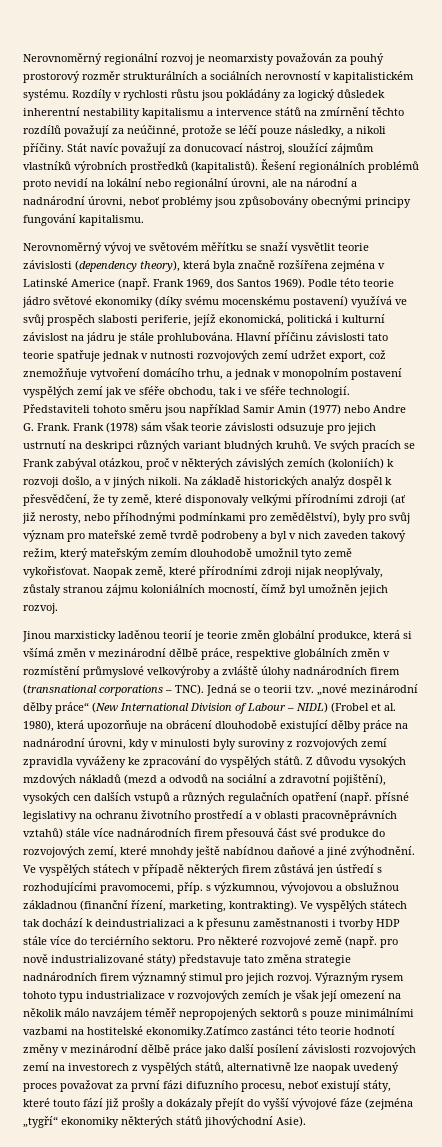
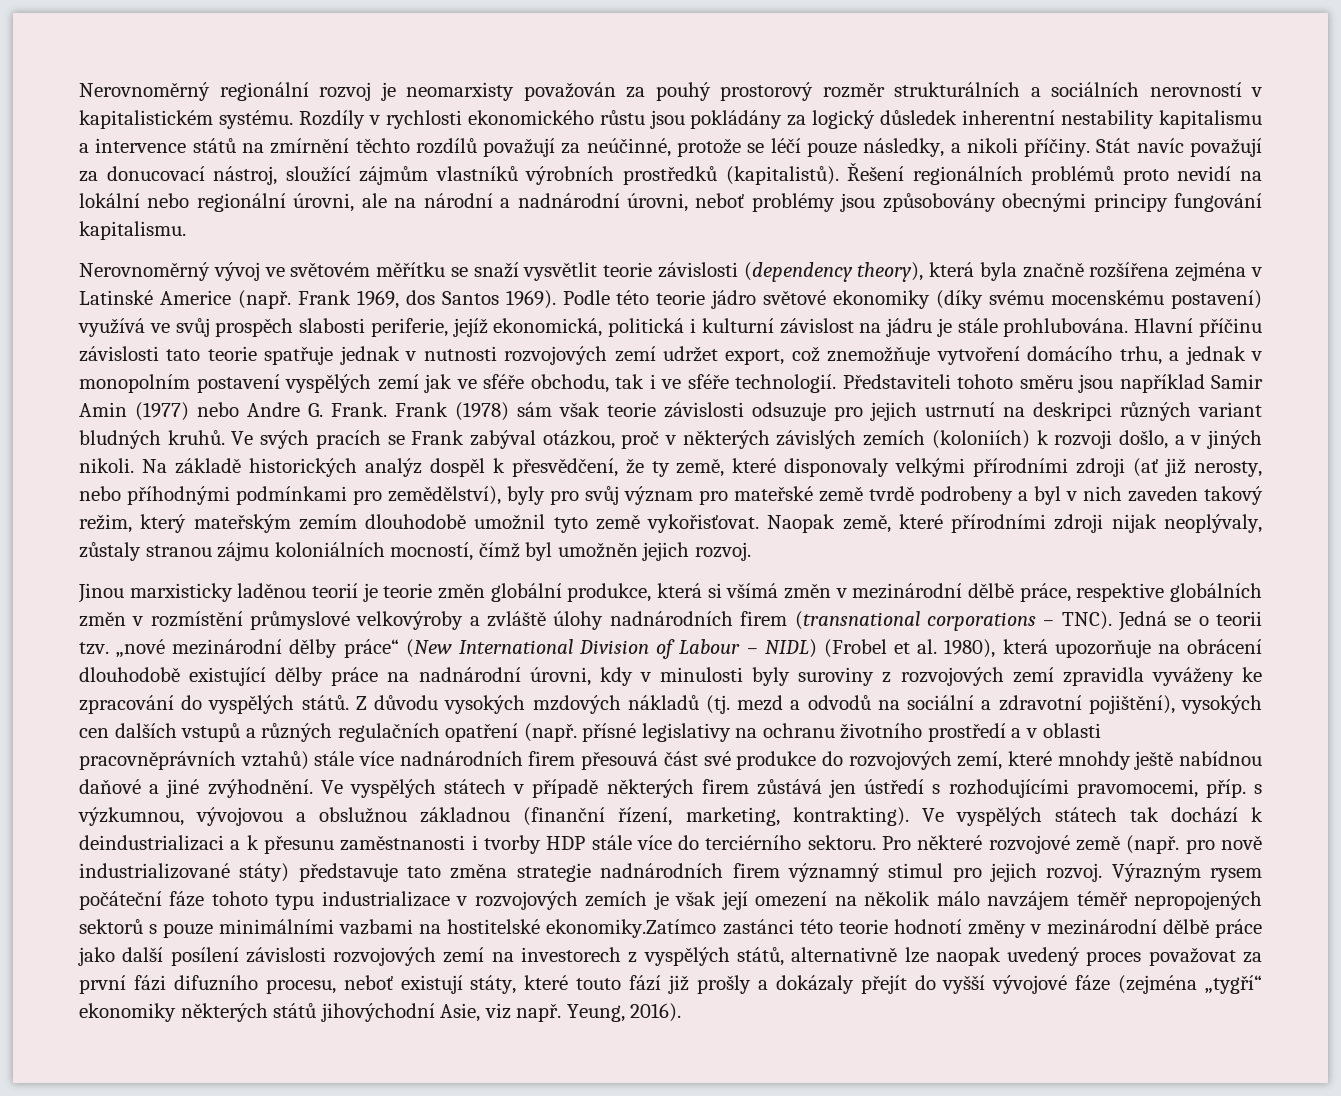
(168, 95) none -> [467,110,594,125] ekonomického
[124,774,157,785] (mezd -> [706,695,784,714] (tj. mezd
(404, 979) none -> [79,891,205,910] počáteční fáze
[276,1116,306,1127] Asie). -> [440,1003,682,1022] Asie, viz např. Yeung, 2016).

